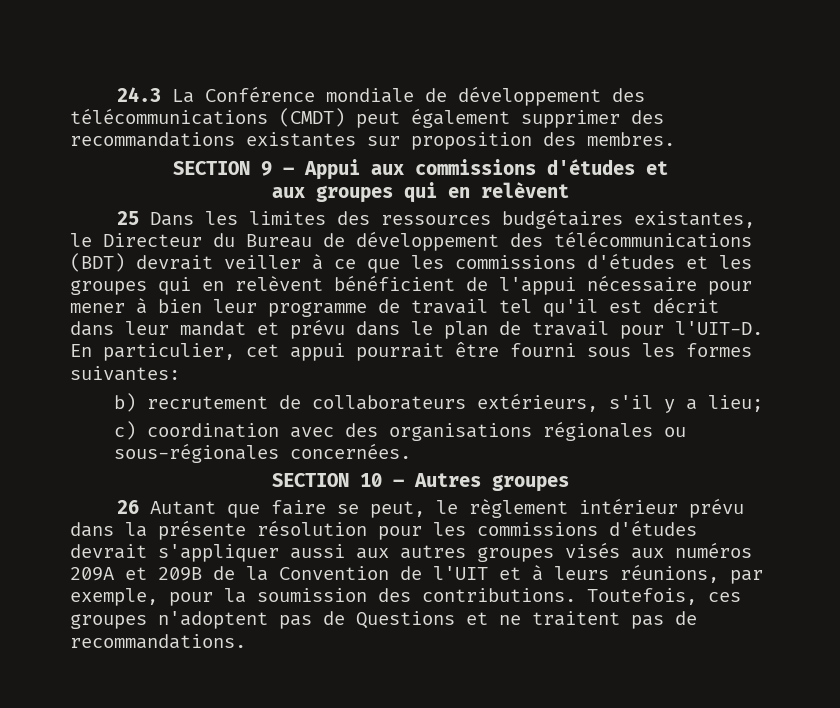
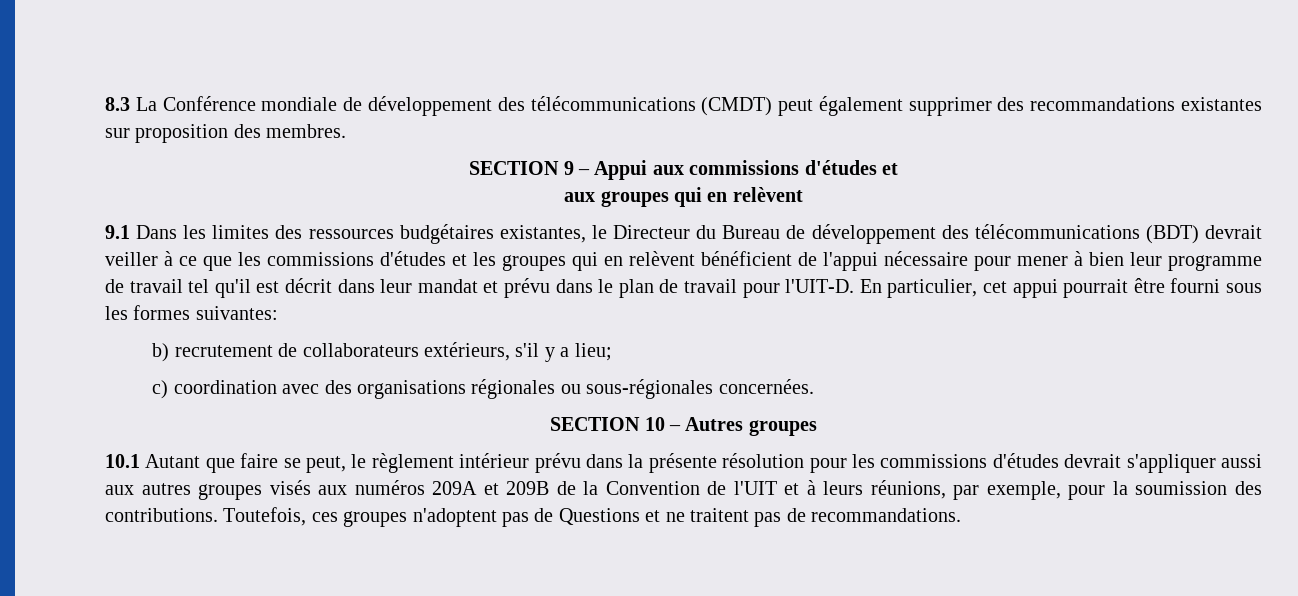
[117,87,162,102] 24.3 -> [105,97,130,111] 8.3
[117,211,140,225] 25 -> [105,225,130,239] 9.1
[117,500,140,514] 26 -> [105,454,140,468] 10.1

